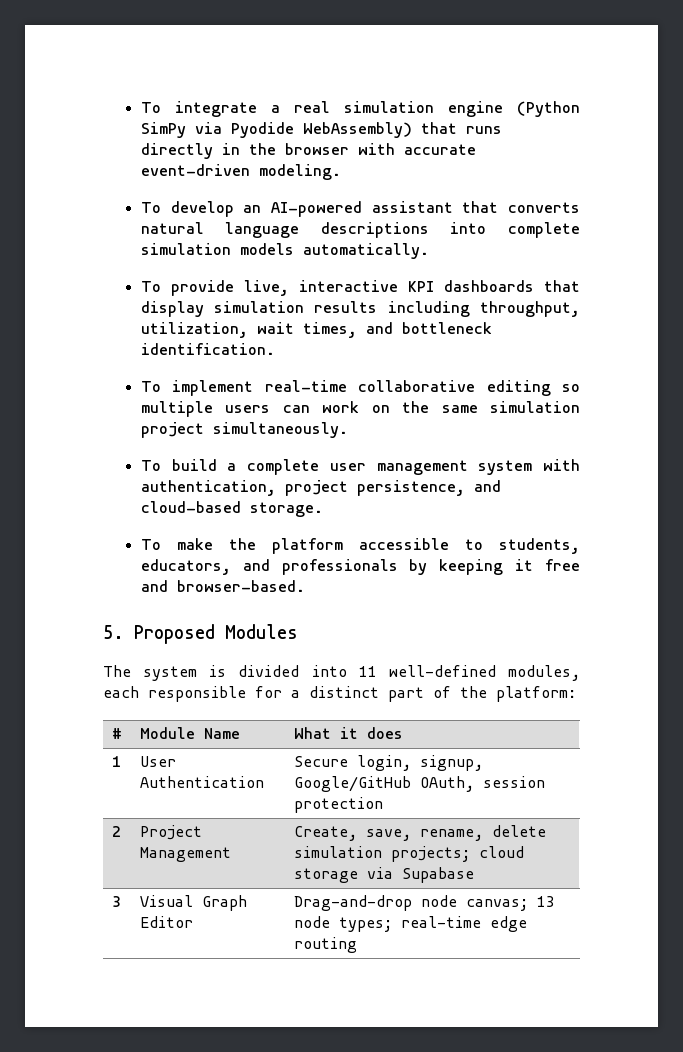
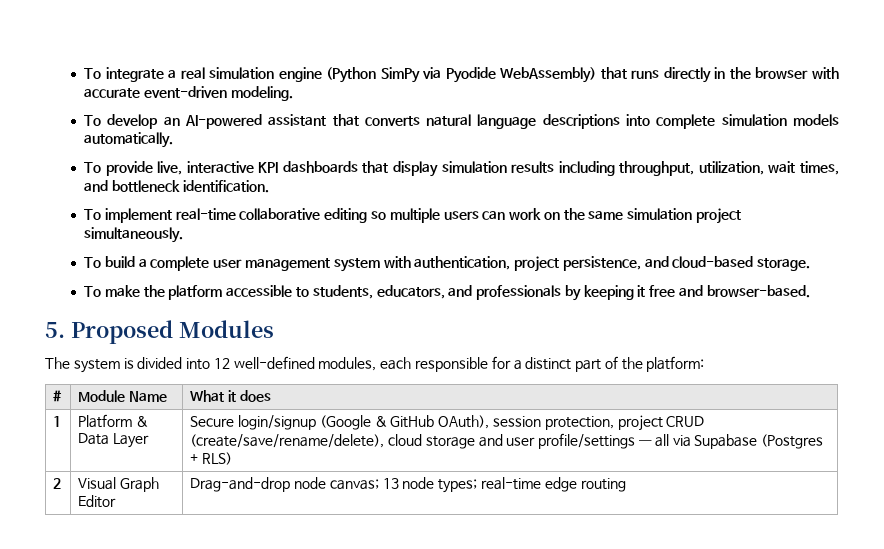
[358,666,377,677] 11 -> [213,358,230,369] 12
[139,756,176,767] [139,776,264,788] [293,755,483,771] [293,776,545,792] [293,797,383,813] [111,826,121,837] [139,825,202,840] [139,847,231,862] [293,825,546,841] [293,846,524,862] [293,867,474,883] [111,896,121,907] User Authentication | Secure login, signup, Google/GitHub OAuth, session protection // 2 | Project Management | Create, save, rename, delete simulation projects; cloud storage via Supabase // 3 -> [78,414,149,428] [78,433,150,448] [190,415,705,431] [190,433,824,449] [190,452,233,465] [53,478,62,489] Platform & Data Layer | Secure login/signup (Google & GitHub OAuth), session protection, project CRUD (create/save/rename/delete), cloud storage and user profile/settings — all via Supabase (Postgres + RLS) // 2

